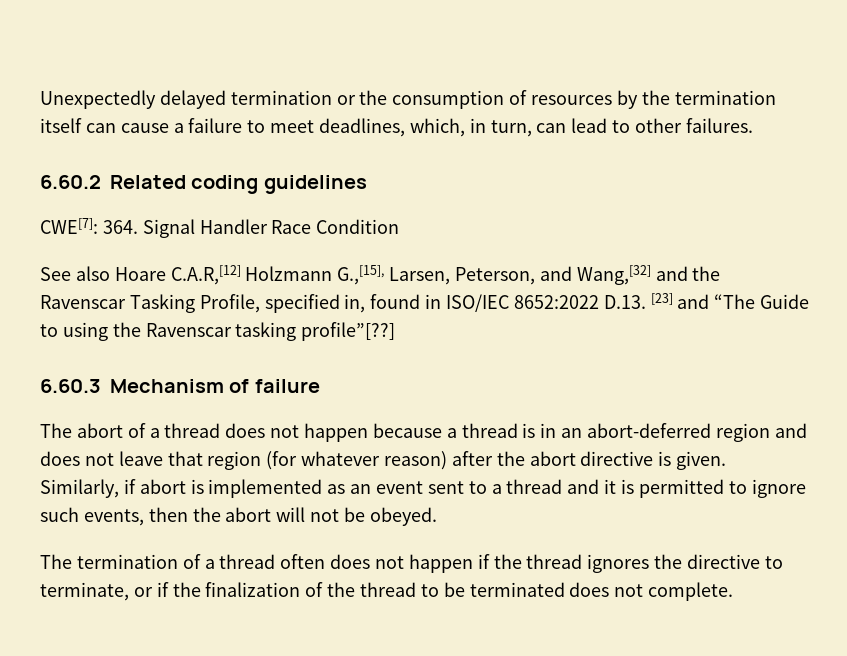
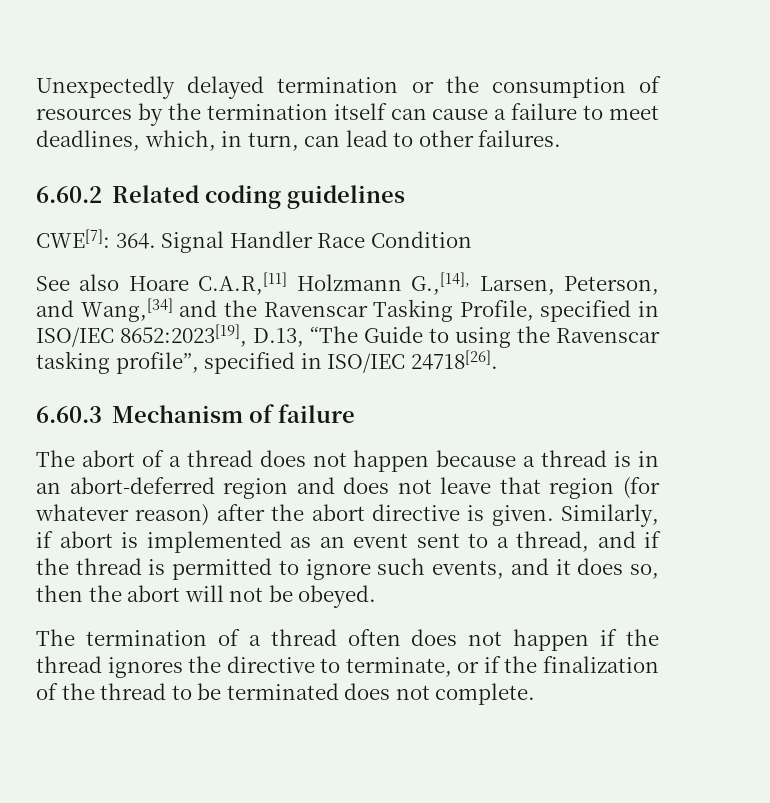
[170,265,385,285] C.A.R,[12] Holzmann G.,[15], -> [198,272,471,295] C.A.R,[11] Holzmann G.,[14],
[576,265,651,285] Wang,[32] -> [80,298,173,322] Wang,[34]
[344,293,710,313] in, found in ISO/IEC 8652:2022 D.13. [23] and -> [638,301,659,317] [36,324,304,347] in ISO/IEC 8652:2023[19], D.13,
[301,322,396,341] profile”[??] -> [115,350,498,374] profile”, specified in ISO/IEC 24718[26].
[506,479,617,494] thread and it -> [516,531,661,552] [36,558,142,575] thread, and if the thread
(144, 517) none -> [510,558,660,579] and it does so,

